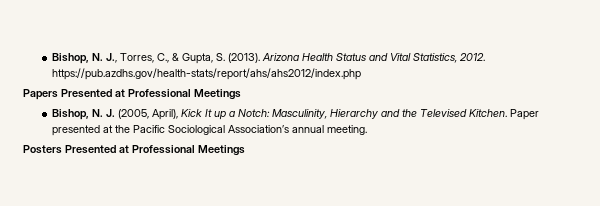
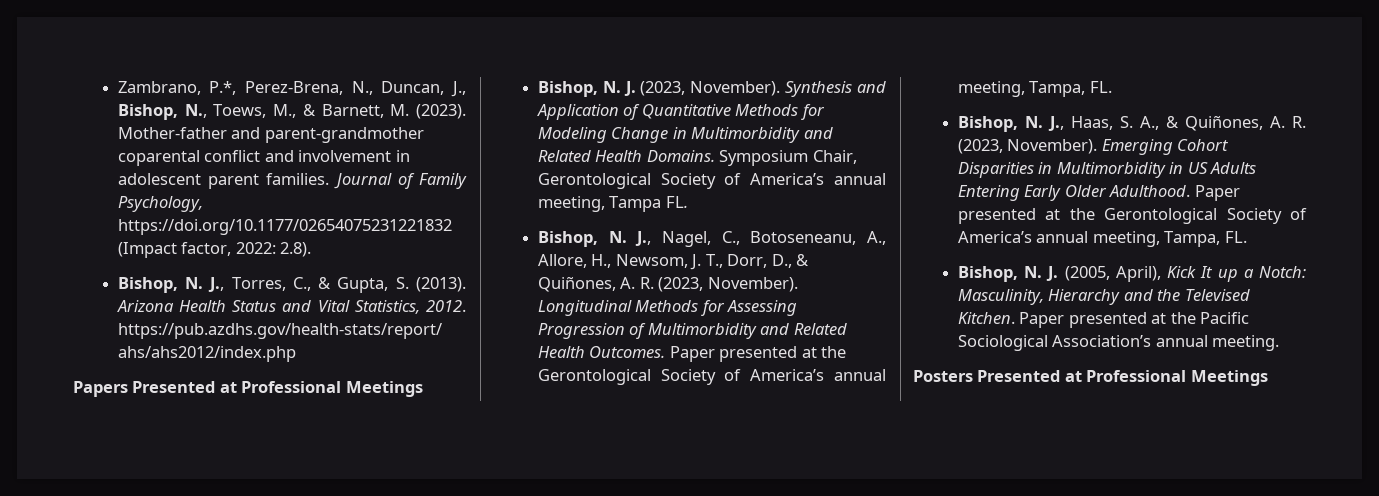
(52, 58) none -> [117,81,466,97] [117,104,466,120] [117,127,424,143] [117,150,410,166] [117,173,467,189] [117,196,203,212] [117,219,452,235] [117,242,312,258] Zambrano, P.*, Perez-Brena, N., Duncan, J., Bishop, N., Toews, M., & Barnett, M. (2023). Mother-father and parent-grandmother coparental conflict and involvement in adolescent parent families. Journal of Family Psychology, https://doi.org/10.1177/02654075231221832 (Impact factor, 2022: 2.8). //
(241, 94) none -> [537,81,886,97] [536,104,825,120] [537,127,833,143] [537,150,857,166] [537,173,886,189] [537,196,688,212] [537,231,886,247] [537,254,810,270] [537,276,798,292] [537,300,798,316] [537,323,847,339] [537,346,847,362] [537,369,886,385] [957,81,1112,97] [957,115,1306,132] [957,139,1229,155] [957,162,1257,178] [957,185,1240,201] [957,208,1307,224] [957,231,1247,247] // Bishop, N. J. (2023, November). Synthesis and Application of Quantitative Methods for Modeling Change in Multimorbidity and Related Health Domains. Symposium Chair, Gerontological Society of America’s annual meeting, Tampa FL. // Bishop, N. J., Nagel, C., Botoseneanu, A., Allore, H., Newsom, J. T., Dorr, D., & Quiñones, A. R. (2023, November). Longitudinal Methods for Assessing Progression of Multimorbidity and Related Health Outcomes. Paper presented at the Gerontological Society of America’s annual meeting, Tampa, FL. // Bishop, N. J., Haas, S. A., & Quiñones, A. R. (2023, November). Emerging Cohort Disparities in Multimorbidity in US Adults Entering Early Older Adulthood. Paper presented at the Gerontological Society of America’s annual meeting, Tampa, FL.

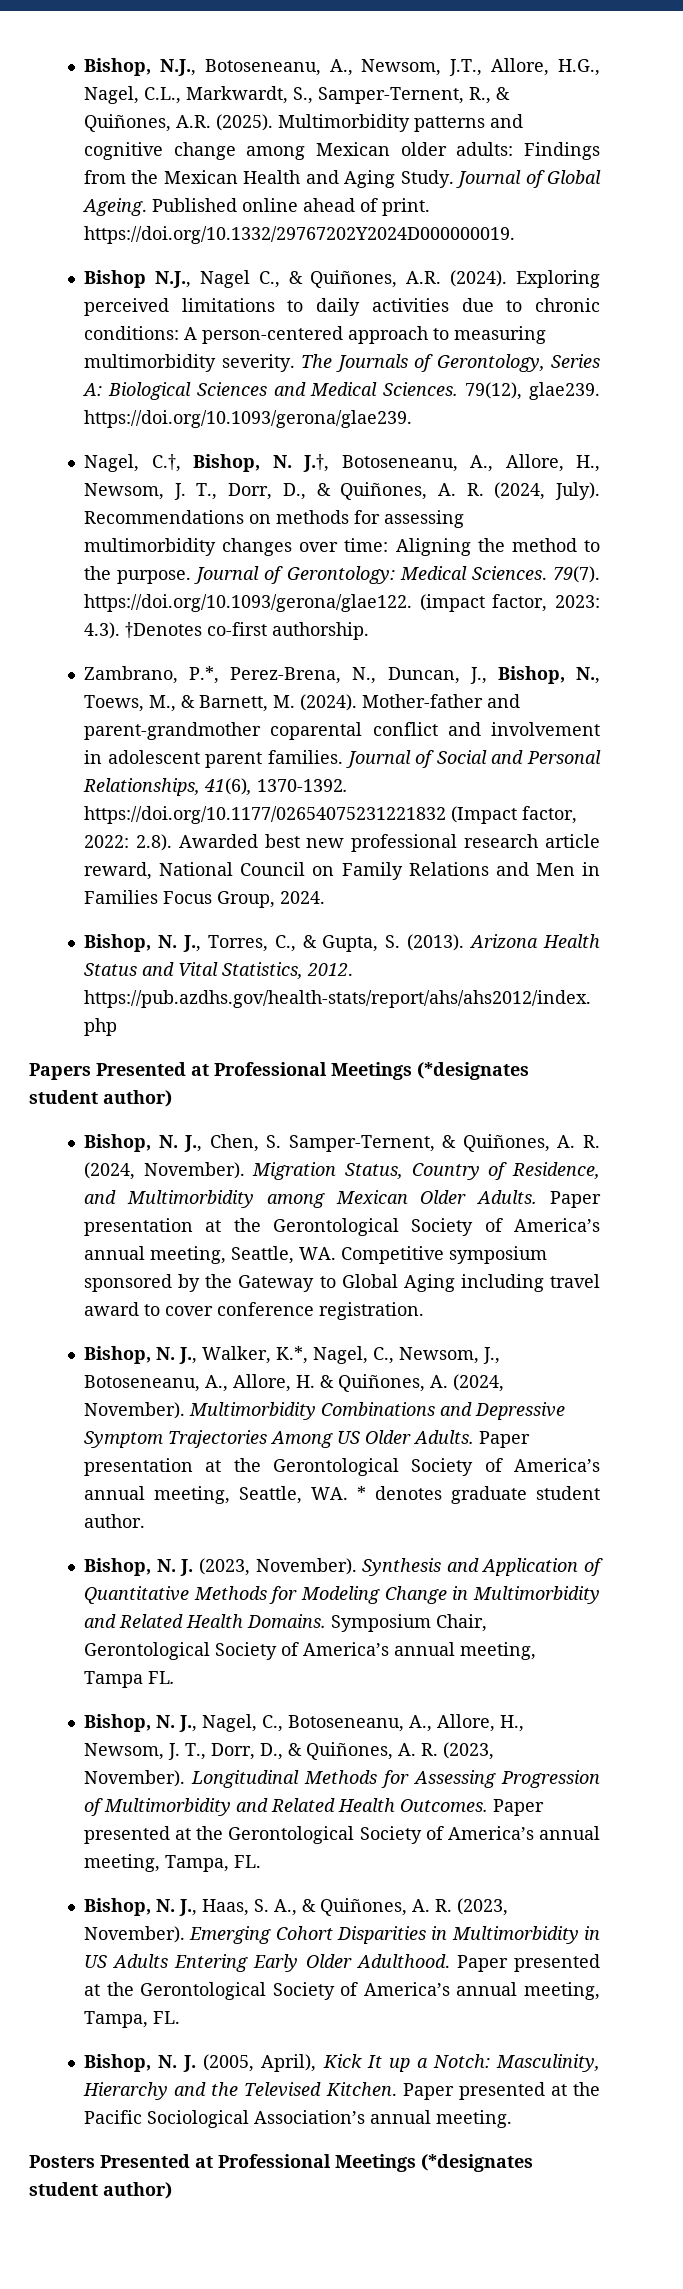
(117, 88) none -> [84,58,600,76] [84,86,511,104] [84,114,524,132] [84,142,600,160] [84,170,601,188] [82,198,431,216] [84,226,516,244] [84,270,601,288] [84,298,600,316] [84,326,547,344] [84,354,600,372] [82,382,600,400] [84,410,413,428] [84,454,601,472] [84,482,600,500] [84,510,465,528] [84,538,600,556] [84,566,600,584] [84,594,600,612] [84,622,370,640] Bishop, N.J., Botoseneanu, A., Newsom, J.T., Allore, H.G., Nagel, C.L., Markwardt, S., Samper-Ternent, R., & Quiñones, A.R. (2025). Multimorbidity patterns and cognitive change among Mexican older adults: Findings from the Mexican Health and Aging Study. Journal of Global Ageing. Published online ahead of print. https://doi.org/10.1332/29767202Y2024D000000019. // Bishop N.J., Nagel C., & Quiñones, A.R. (2024). Exploring perceived limitations to daily activities due to chronic conditions: A person-centered approach to measuring multimorbidity severity. The Journals of Gerontology, Series A: Biological Sciences and Medical Sciences. 79(12), glae239. https://doi.org/10.1093/gerona/glae239. // Nagel, C.†, Bishop, N. J.†, Botoseneanu, A., Allore, H., Newsom, J. T., Dorr, D., & Quiñones, A. R. (2024, July). Recommendations on methods for assessing multimorbidity changes over time: Aligning the method to the purpose. Journal of Gerontology: Medical Sciences. 79(7). https://doi.org/10.1093/gerona/glae122. (impact factor, 2023: 4.3). †Denotes co-first authorship. //
[416,104,466,119] (2023). -> [300,694,358,711] (2024).
[419,173,467,189] [117,196,203,212] Family Psychology, -> [436,750,602,764] [83,778,349,796] Social and Personal Relationships, 41(6), 1370-1392.
(312, 249) none -> [178,834,600,852] [84,862,601,880] [84,890,326,908] Awarded best new professional research article reward, National Council on Family Relations and Men in Families Focus Group, 2024.
(423, 389) none -> [417,1062,529,1080] [29,1090,172,1107] [84,1134,600,1152] [84,1162,600,1180] [84,1190,602,1208] [84,1218,600,1236] [84,1246,548,1264] [84,1274,601,1292] [84,1302,425,1320] [84,1346,501,1364] [84,1374,505,1392] [84,1402,566,1420] [84,1430,531,1448] [84,1458,600,1476] [84,1486,601,1504] [84,1514,146,1528] (*designates student author) // Bishop, N. J., Chen, S. Samper-Ternent, & Quiñones, A. R. (2024, November). Migration Status, Country of Residence, and Multimorbidity among Mexican Older Adults. Paper presentation at the Gerontological Society of America’s annual meeting, Seattle, WA. Competitive symposium sponsored by the Gateway to Global Aging including travel award to cover conference registration. // Bishop, N. J., Walker, K.*, Nagel, C., Newsom, J., Botoseneanu, A., Allore, H. & Quiñones, A. (2024, November). Multimorbidity Combinations and Depressive Symptom Trajectories Among US Older Adults. Paper presentation at the Gerontological Society of America’s annual meeting, Seattle, WA. * denotes graduate student author.
(1268, 378) none -> [421,2154,533,2172] [29,2182,172,2199] (*designates student author)

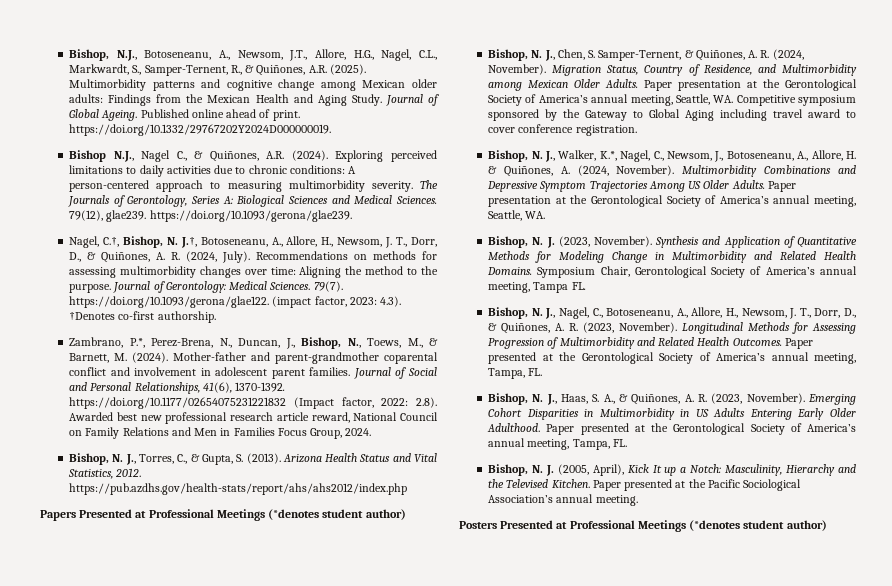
[417,1062,529,1080] (*designates -> [268,509,320,520] (*denotes
[357,1486,601,1504] [84,1514,146,1528] * denotes graduate student author. -> (546, 215) none
[421,2154,533,2172] (*designates -> [689,520,741,531] (*denotes

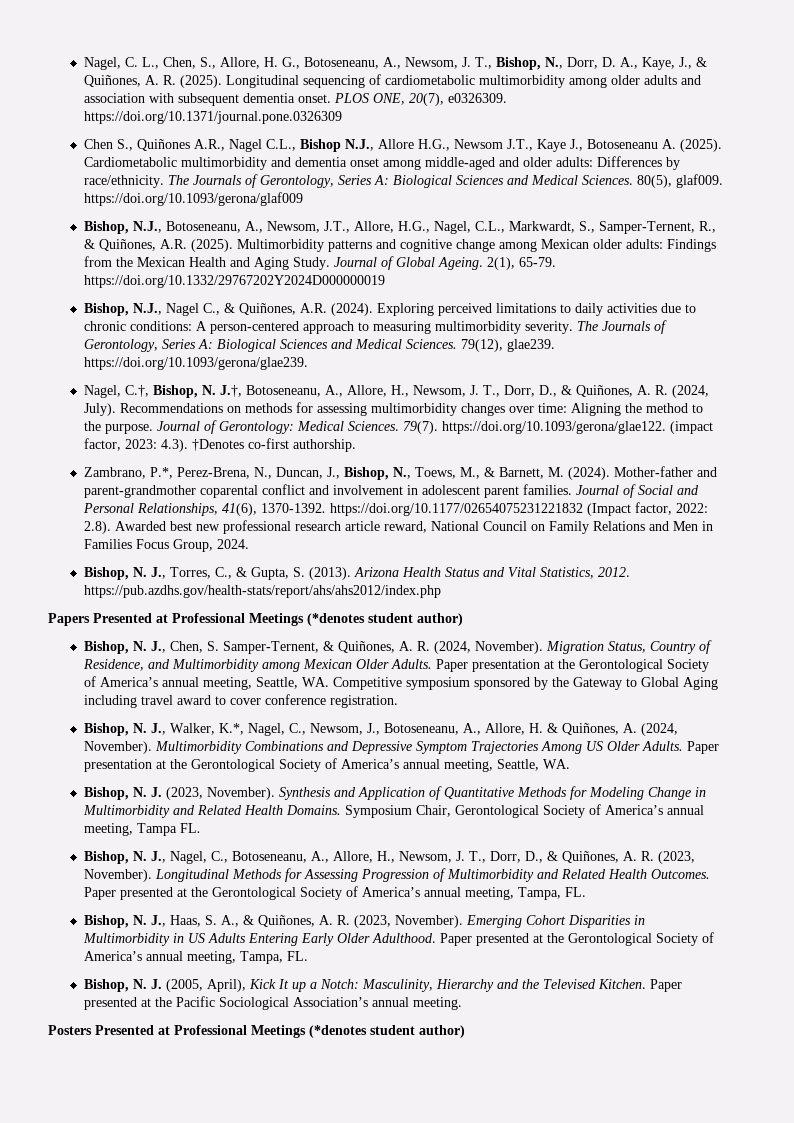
(69, 55) none -> [83,57,707,70] [83,74,701,88] [83,93,507,106] [83,111,342,124] [83,139,722,152] [83,156,680,170] [83,174,723,188] [83,192,303,206] Nagel, C. L., Chen, S., Allore, H. G., Botoseneanu, A., Newsom, J. T., Bishop, N., Dorr, D. A., Kaye, J., & Quiñones, A. R. (2025). Longitudinal sequencing of cardiometabolic multimorbidity among older adults and association with subsequent dementia onset. PLOS ONE, 20(7), e0326309. https://doi.org/10.1371/journal.pone.0326309 // Chen S., Quiñones A.R., Nagel C.L., Bishop N.J., Allore H.G., Newsom J.T., Kaye J., Botoseneanu A. (2025). Cardiometabolic multimorbidity and dementia onset among middle-aged and older adults: Differences by race/ethnicity. The Journals of Gerontology, Series A: Biological Sciences and Medical Sciences. 80(5), glaf009. https://doi.org/10.1093/gerona/glaf009 //
[140,109,300,121] [69,124,332,136] [69,150,107,162] Published online ahead of print. https://doi.org/10.1332/29767202Y2024D000000019. // Bishop -> [486,257,556,270] [83,275,385,288] [83,303,129,316] 2(1), 65-79. https://doi.org/10.1332/29767202Y2024D000000019 // Bishop,

